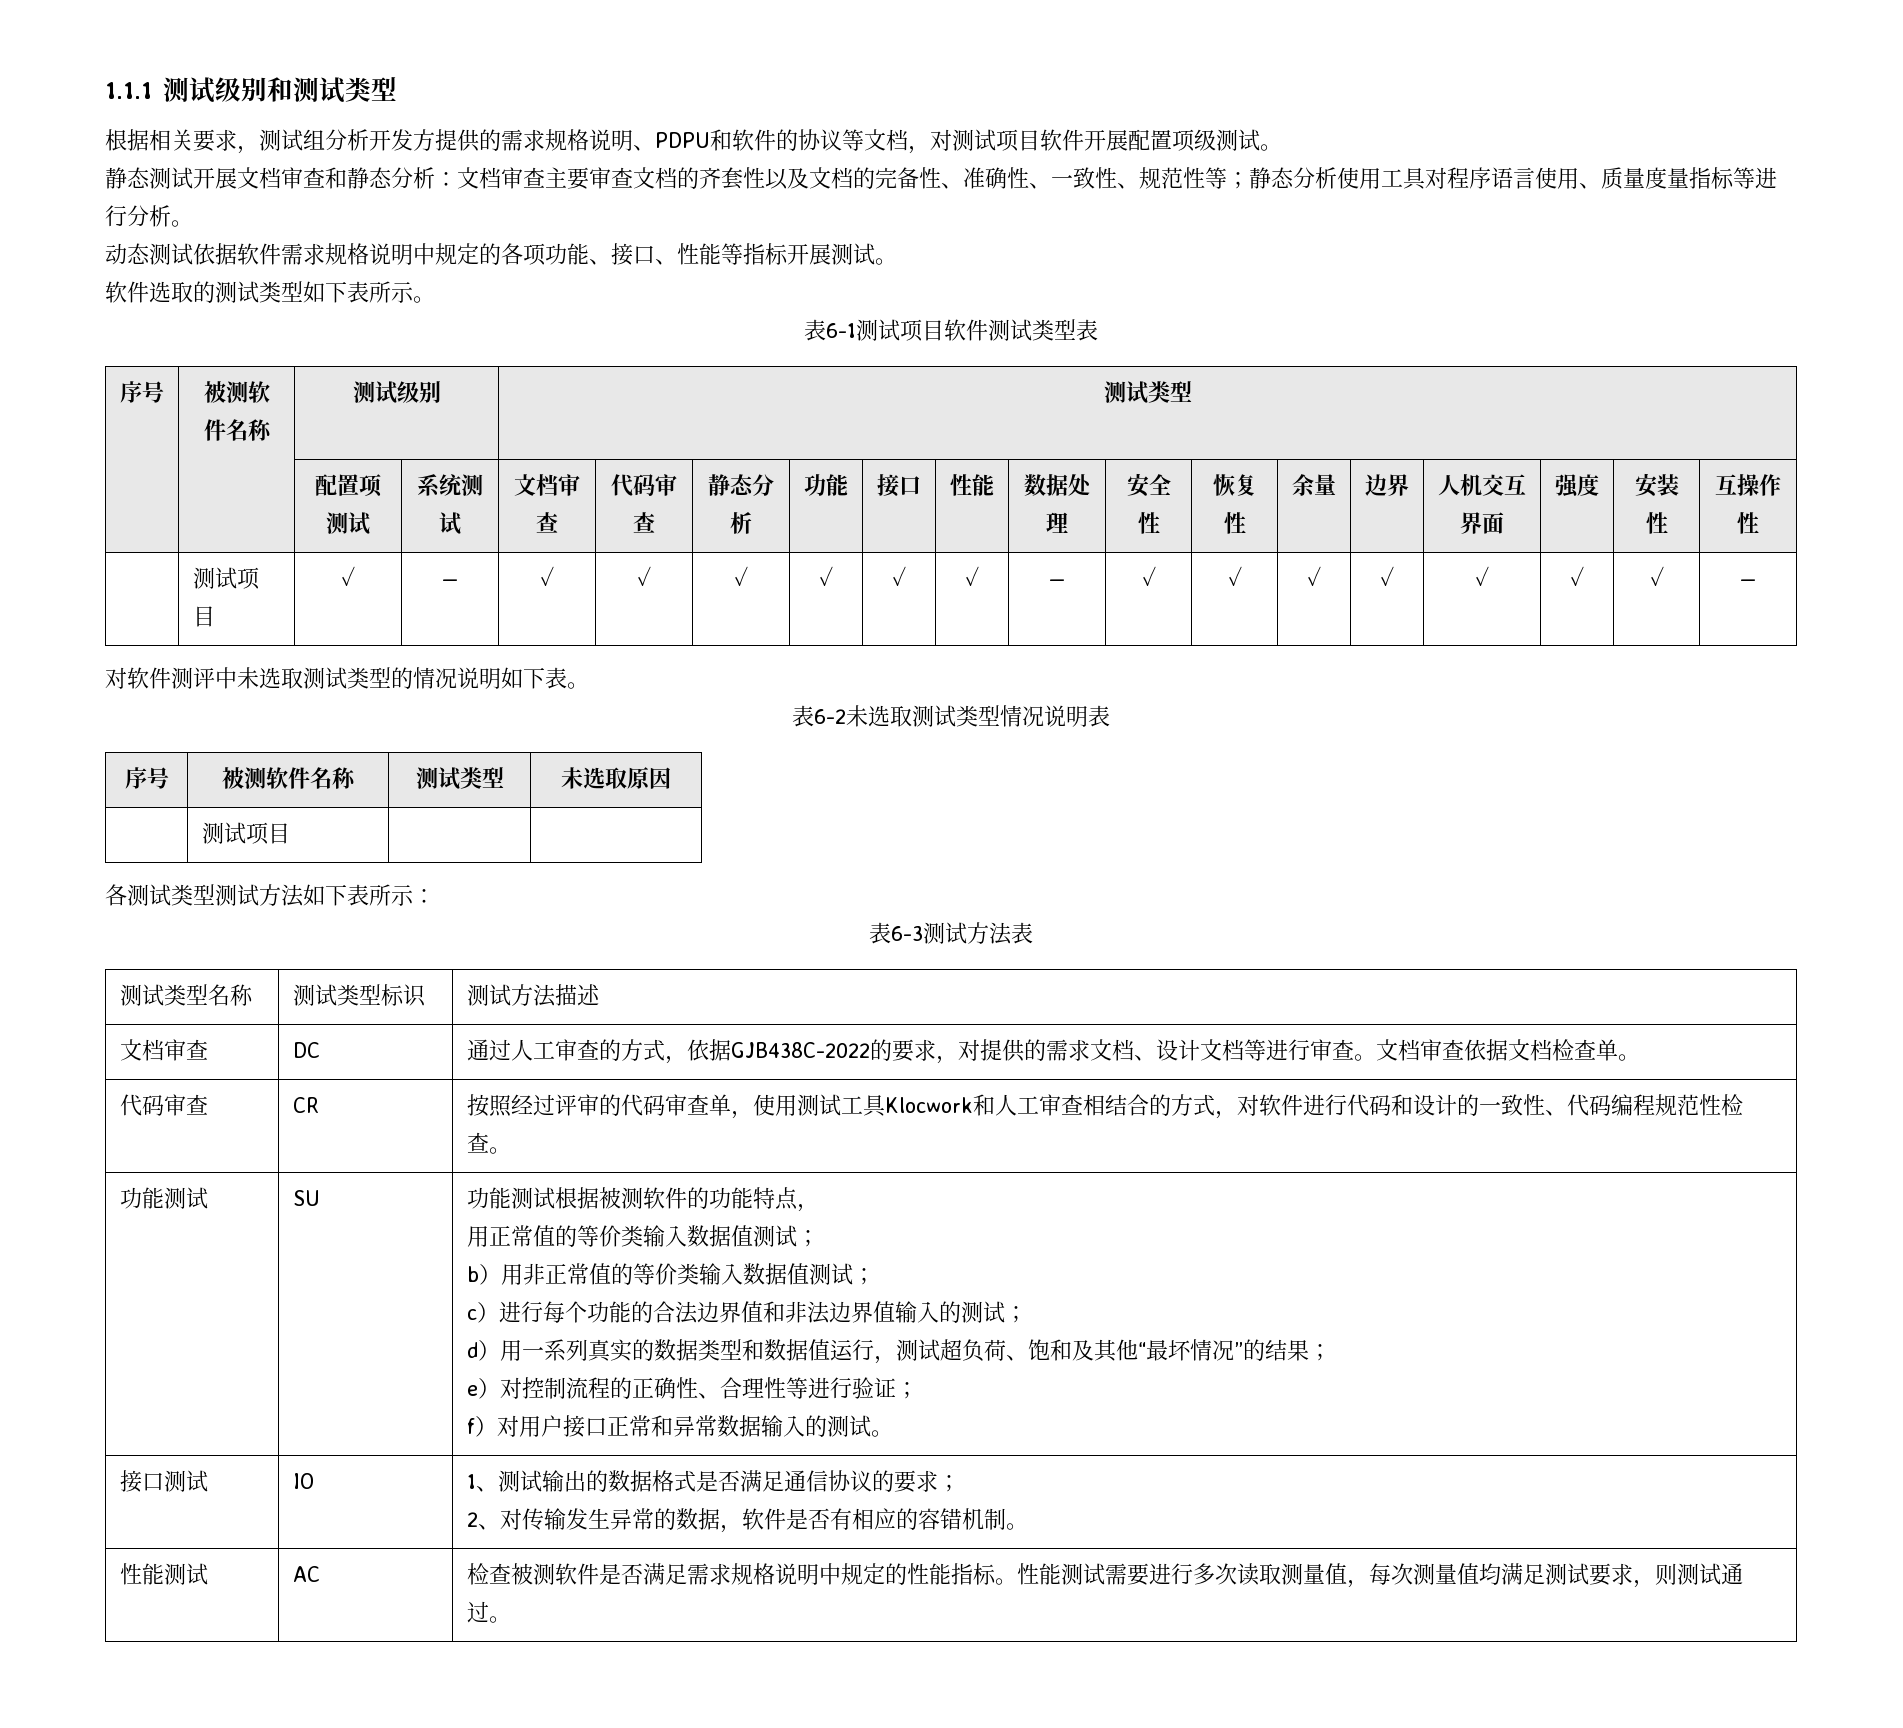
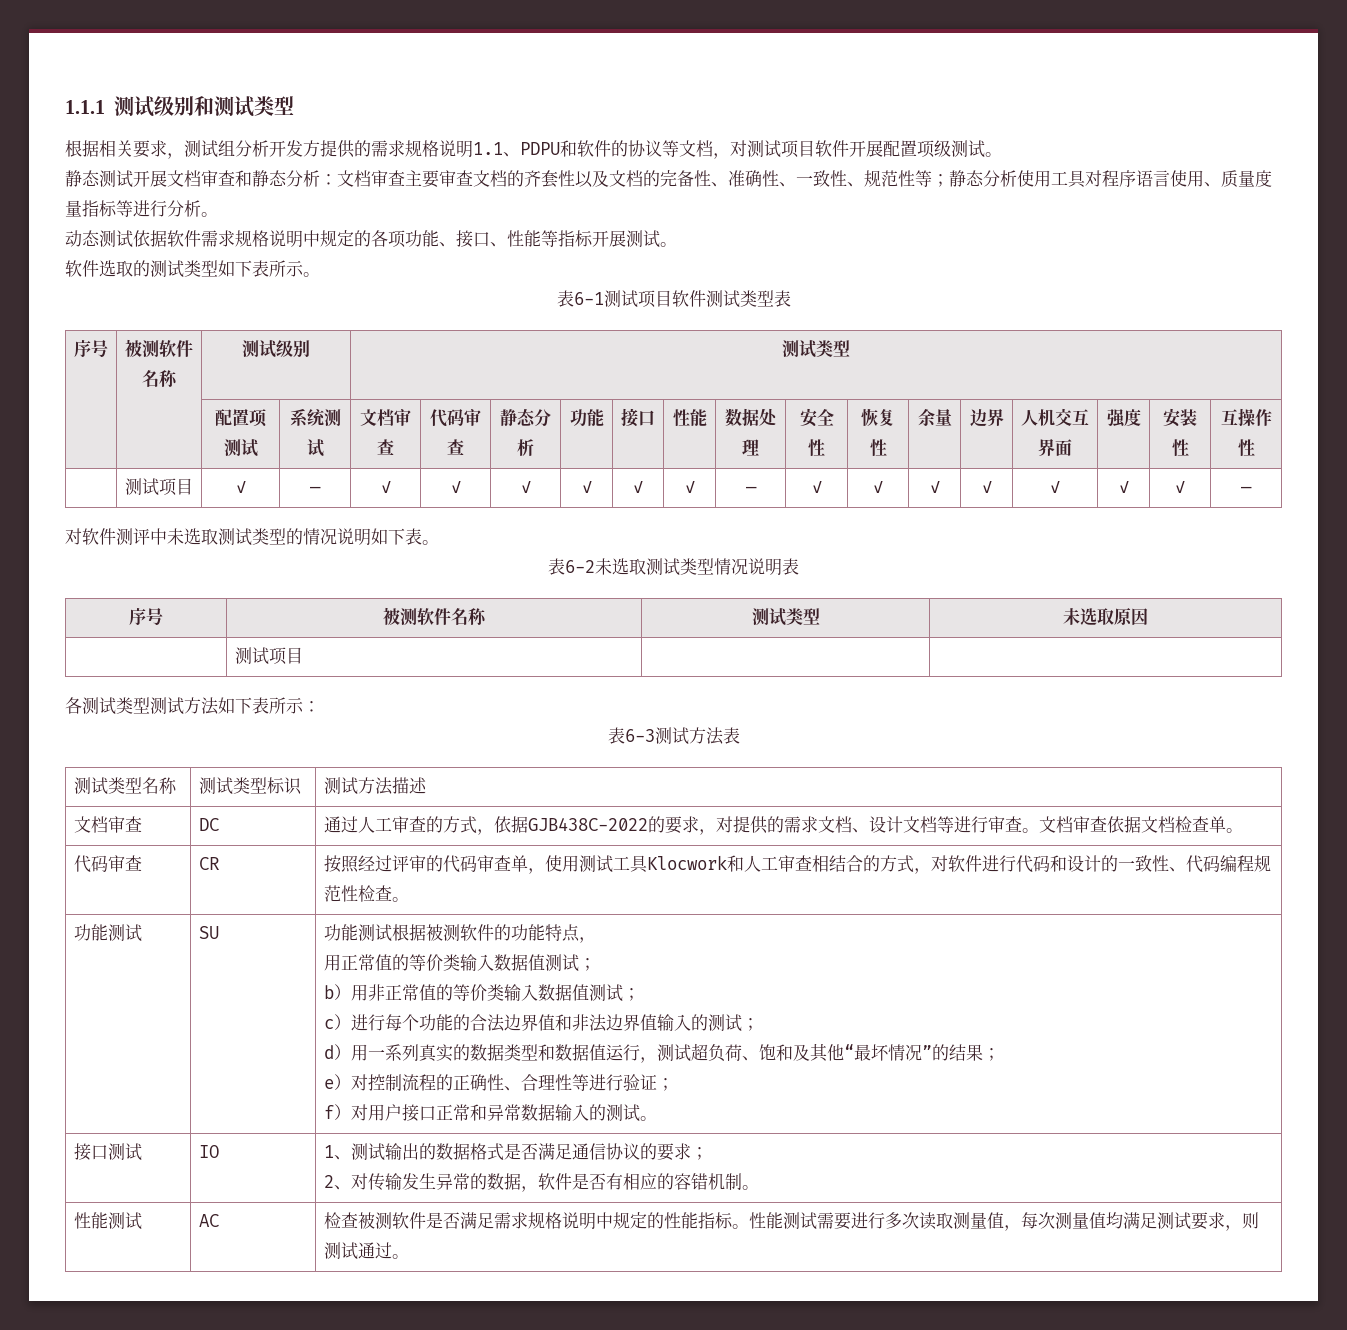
(633, 140) none -> [473,142,503,155] 1.1

